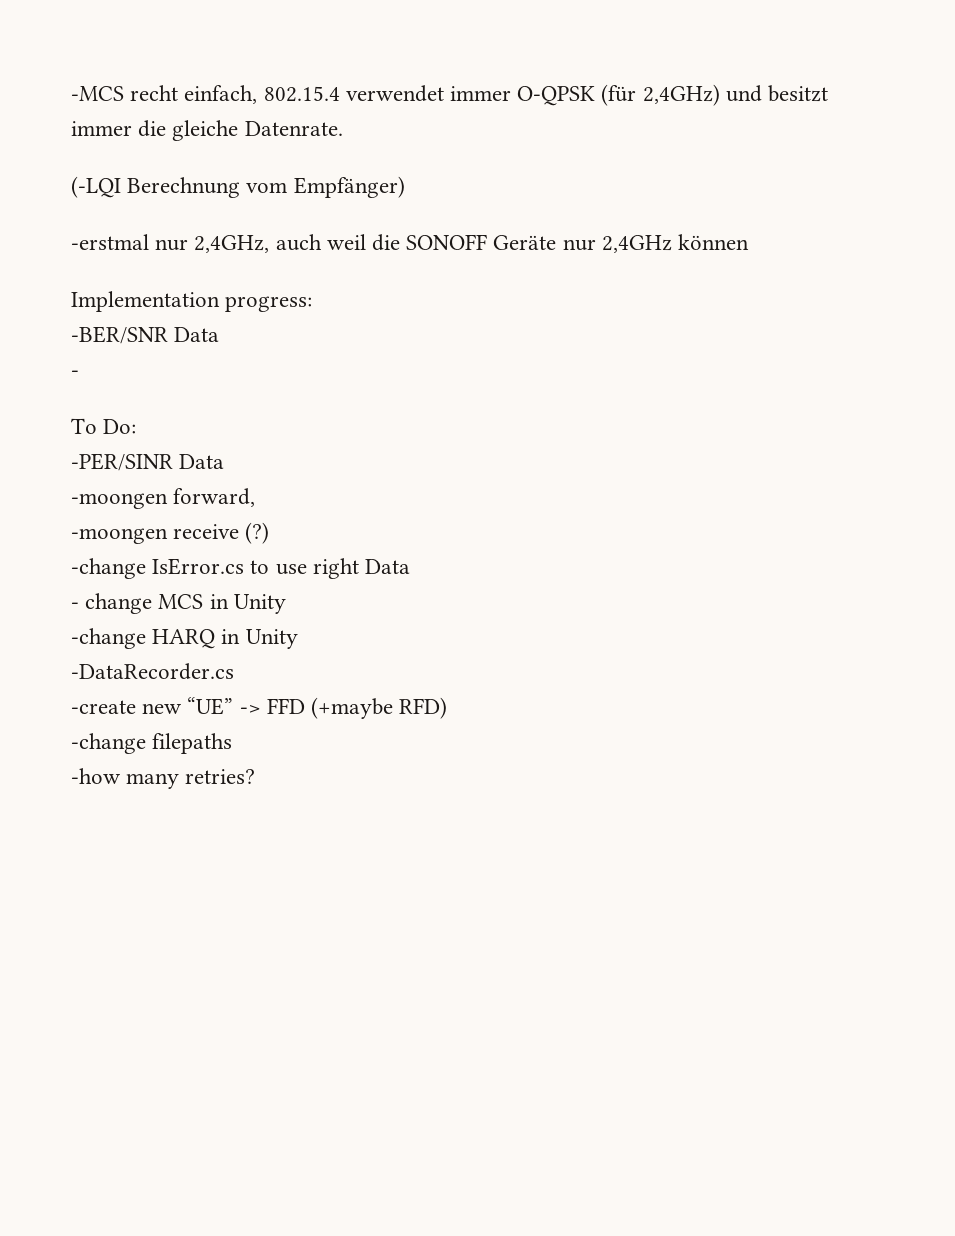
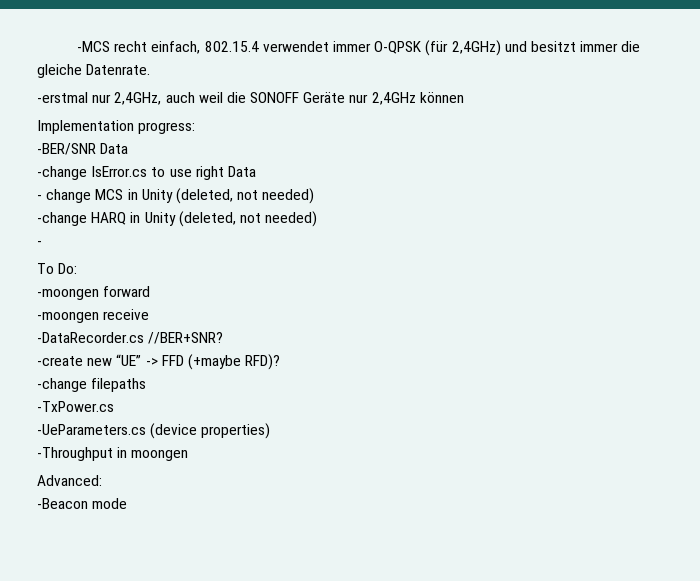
[71,176,405,198] // (-LQI Berechnung vom Empfänger) -> (151, 69) none
[71,370,79,377] [71,418,137,434] [71,453,225,471] [71,488,256,509] [71,522,270,544] // - // To Do: // -PER/SINR Data // -moongen forward, // -moongen receive (?) -> (129, 148) none
(286, 604) none -> [175,188,315,204] (deleted, not needed)
(298, 639) none -> [178,211,318,227] [37,241,42,246] [37,263,78,274] [37,286,151,300] [37,309,150,323] (deleted, not needed) // - // To Do: // -moongen forward // -moongen receive
(234, 671) none -> [148,332,224,344] //BER+SNR?
[399,697,448,719] RFD) -> [245,354,281,370] RFD)?
[71,768,256,789] -how many retries? -> [37,401,114,412] [37,423,271,439] [37,447,189,461] [37,475,102,486] [37,498,128,509] -TxPower.cs // -UeParameters.cs (device properties) // -Throughput in moongen // Advanced: // -Beacon mode

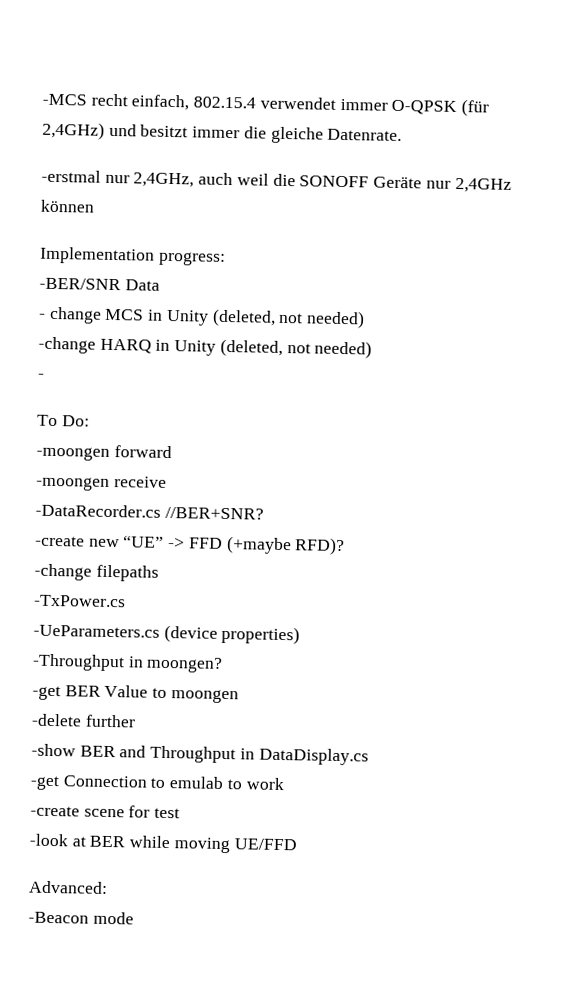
[37,166,256,180] // -change IsError.cs to use right Data -> (160, 285) none
[131,450,189,461] moongen -> [146,656,224,673] [32,684,239,704] [31,713,136,728] [31,743,369,766] [30,775,285,791] [30,805,181,819] [29,833,297,854] moongen? // -get BER Value to moongen // -delete further // -show BER and Throughput in DataDisplay.cs // -get Connection to emulab to work // -create scene for test // -look at BER while moving UE/FFD

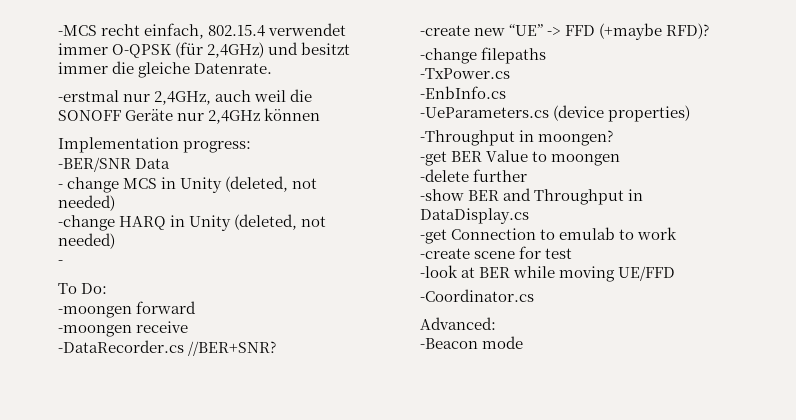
(126, 601) none -> [420,86,506,99] // -EnbInfo.cs
(297, 844) none -> [420,289,534,302] // -Coordinator.cs

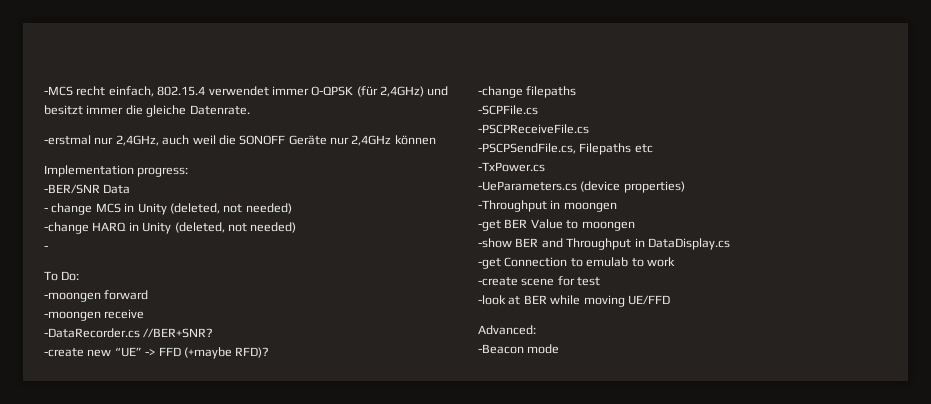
(547, 55) none -> [478,105,538,115] [478,124,589,134] [478,143,653,155] // -SCPFile.cs // -PSCPReceiveFile.cs // -PSCPSendFile.cs, Filepaths etc
[420,86,506,99] // -EnbInfo.cs -> (545, 167) none
[538,130,614,146] moongen? -> [563,202,617,212] moongen
[420,169,528,182] // -delete further -> (635, 226) none
[420,289,534,302] // -Coordinator.cs -> (670, 300) none

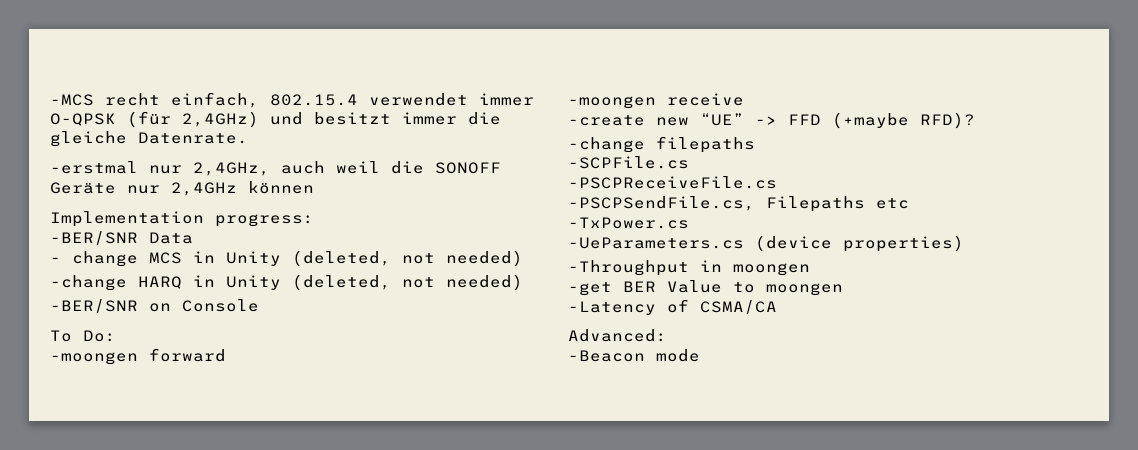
[44,245,48,250] - -> [50,299,259,314] -BER/SNR on Console
[44,328,214,338] // -DataRecorder.cs //BER+SNR? -> (744, 99) none
[478,238,730,250] [478,257,675,269] [478,276,601,286] [478,295,670,307] -show BER and Throughput in DataDisplay.cs // -get Connection to emulab to work // -create scene for test // -look at BER while moving UE/FFD -> [568,299,777,315] -Latency of CSMA/CA

